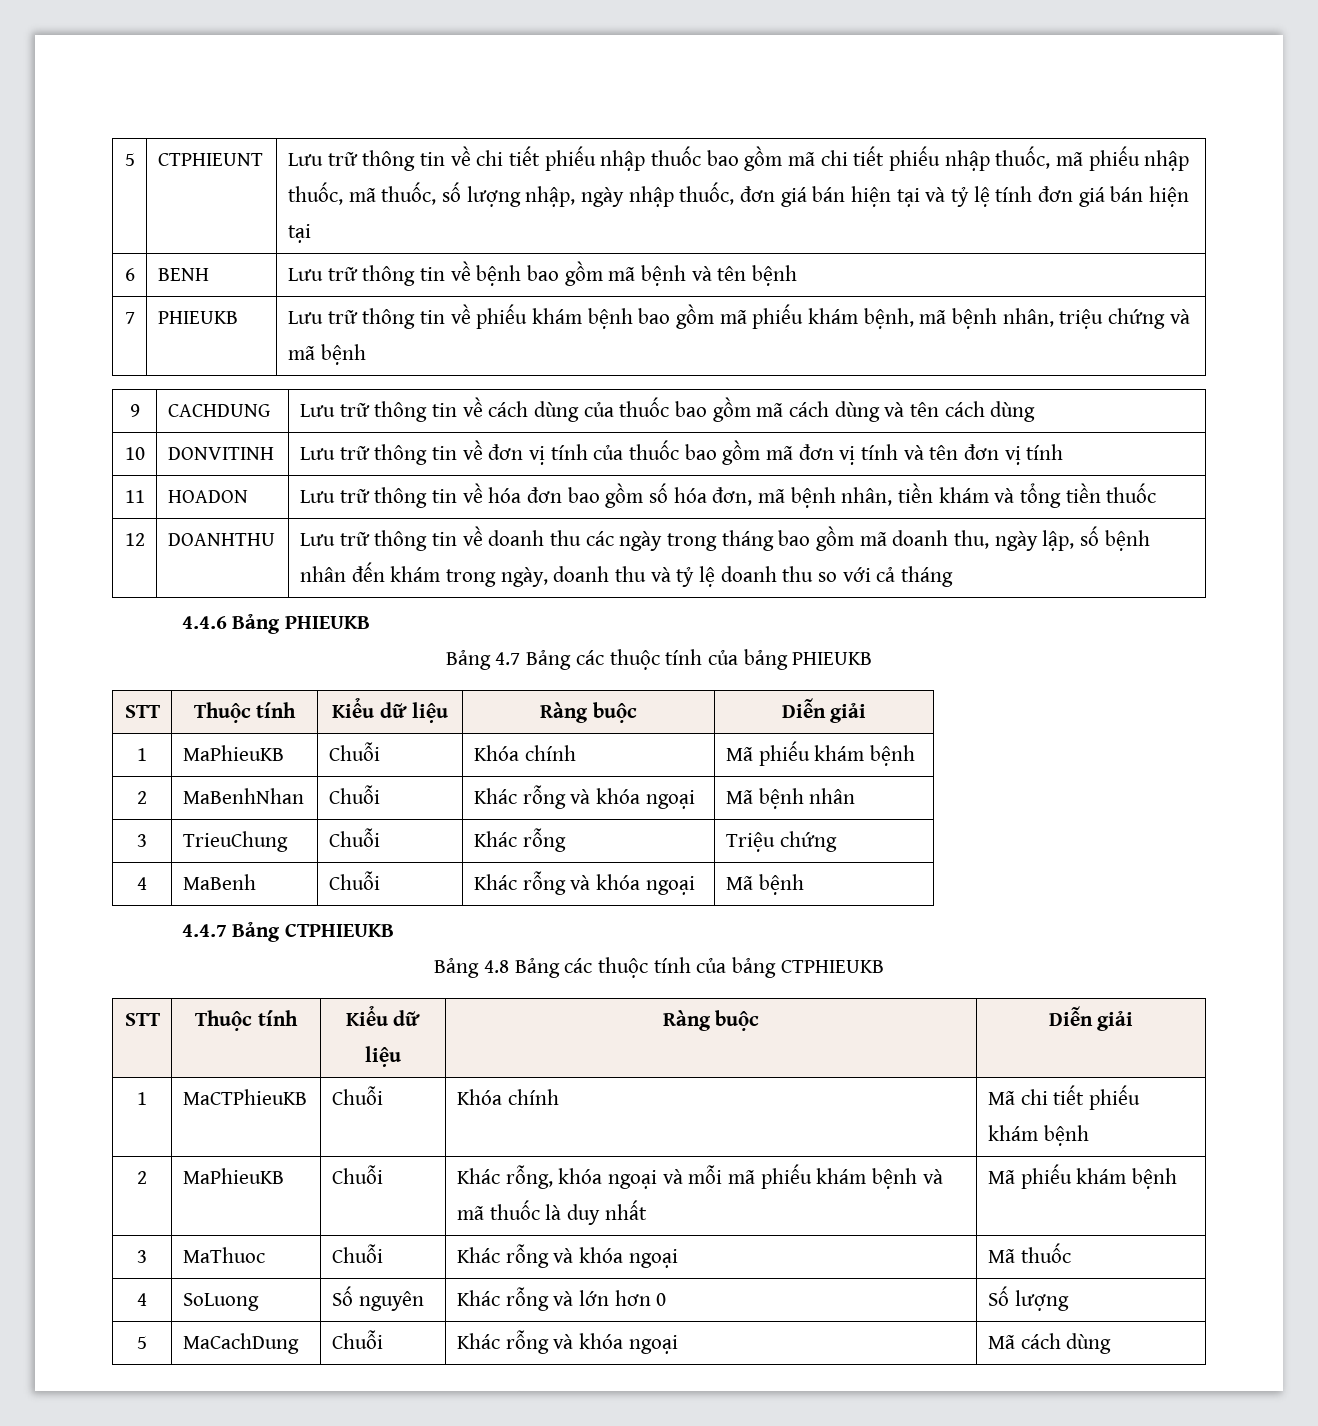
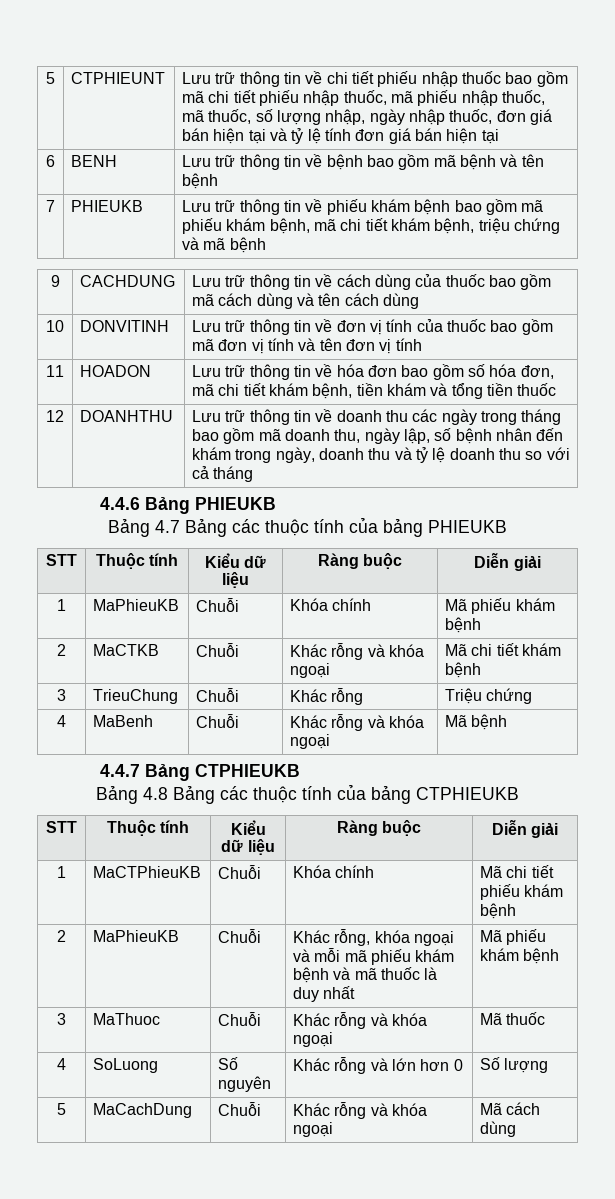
[952,308,1054,329] bệnh nhân, -> [340,218,475,234] chi tiết khám bệnh,
[790,487,893,508] bệnh nhân, -> [218,383,353,399] chi tiết khám bệnh,
[182,788,304,804] [328,785,380,804] [473,785,695,809] [725,788,856,809] MaBenhNhan | Chuỗi | Khác rỗng và khóa ngoại | Mã bệnh nhân -> [93,644,160,656] [196,643,240,657] [290,643,425,660] [290,663,331,678] [445,643,562,656] [445,662,482,678] MaCTKB | Chuỗi | Khác rỗng và khóa ngoại | Mã chi tiết khám bệnh

